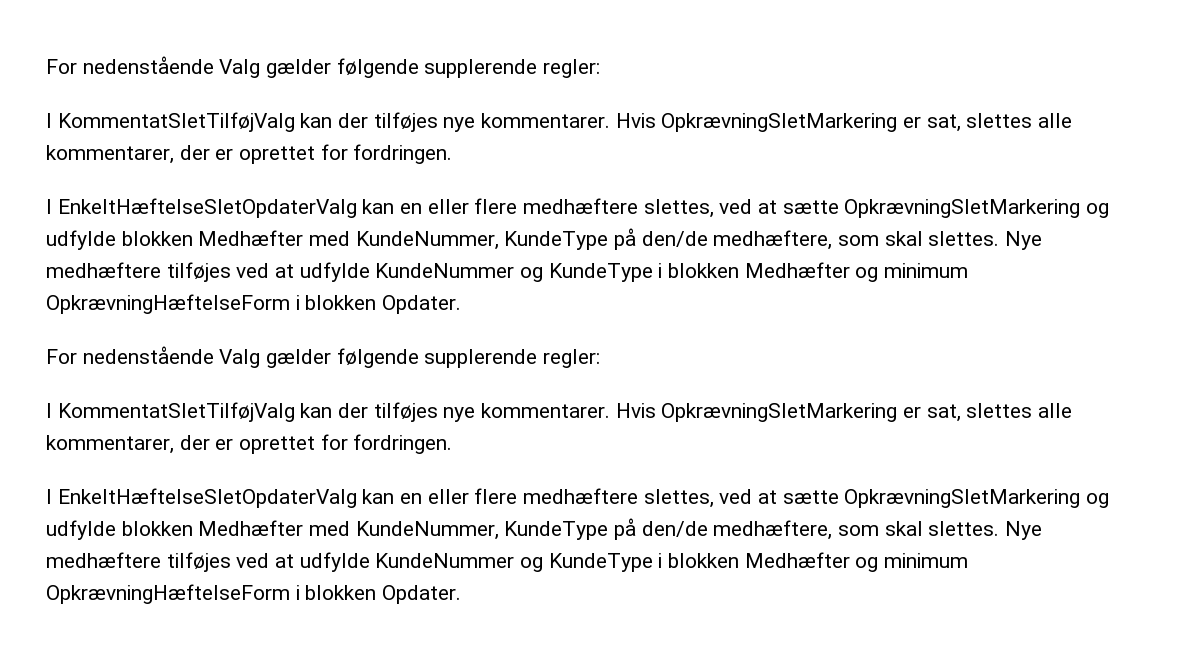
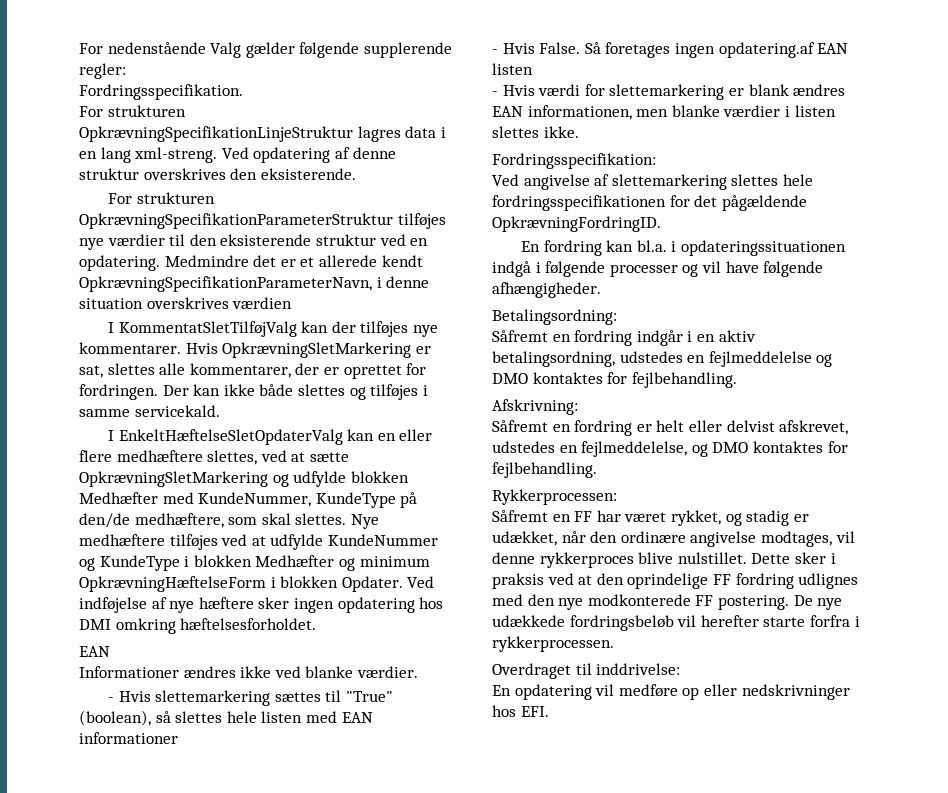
[46,56,601,78] For nedenstående Valg gælder følgende supplerende regler: -> [79,42,452,58] [79,63,126,79] [79,84,243,100] [79,105,186,117] [79,126,446,142] [79,147,396,163] [79,168,356,180] [108,192,215,204] [79,213,446,229] [79,234,429,250] [79,255,423,271] [79,276,430,292] [79,297,293,309] For nedenstående Valg gælder følgende supplerende regler: // Fordringsspecifikation. // For strukturen OpkrævningSpecifikationLinjeStruktur lagres data i en lang xml-streng. Ved opdatering af denne struktur overskrives den eksisterende. // For strukturen OpkrævningSpecifikationParameterStruktur tilføjes nye værdier til den eksisterende struktur ved en opdatering. Medmindre det er et allerede kendt OpkrævningSpecifikationParameterNavn, i denne situation overskrives værdien
(453, 154) none -> [162,384,428,400] [79,405,220,417] Der kan ikke både slettes og tilføjes i samme servicekald.
[46,346,601,368] [46,402,1073,422] [46,434,453,454] [46,488,1110,508] [46,518,1043,540] [46,552,969,572] [46,584,462,604] // For nedenstående Valg gælder følgende supplerende regler: // I KommentatSletTilføjValg kan der tilføjes nye kommentarer. Hvis OpkrævningSletMarkering er sat, slettes alle kommentarer, der er oprettet for fordringen. // I EnkeltHæftelseSletOpdaterValg kan en eller flere medhæftere slettes, ved at sætte OpkrævningSletMarkering og udfylde blokken Medhæfter med KundeNummer, KundeType på den/de medhæftere, som skal slettes. Nye medhæftere tilføjes ved at udfylde KundeNummer og KundeType i blokken Medhæfter og minimum OpkrævningHæftelseForm i blokken Opdater. -> [407,576,435,588] [79,597,444,613] [79,618,317,634] [79,646,110,657] [79,666,418,678] [108,690,394,706] [79,710,373,726] [79,732,178,744] [492,42,849,58] [492,63,533,75] [492,84,846,100] [492,105,836,120] [492,126,579,138] [492,153,656,169] [492,174,813,190] [492,195,807,211] [492,216,661,232] [521,240,847,256] [492,261,824,277] [492,282,601,298] [492,309,617,325] [492,330,756,346] [492,351,833,367] [492,372,737,388] [492,399,578,415] [492,420,849,436] [492,441,848,457] [492,462,597,478] [492,489,617,505] [492,510,809,526] [492,531,855,547] [492,552,836,568] [492,573,859,589] [492,594,843,610] [492,615,860,631] [492,636,614,652] [492,663,681,679] [492,684,850,700] [492,705,549,717] Ved indføjelse af nye hæftere sker ingen opdatering hos DMI omkring hæftelsesforholdet. // EAN // Informationer ændres ikke ved blanke værdier. // - Hvis slettemarkering sættes til "True" (boolean), så slettes hele listen med EAN informationer // - Hvis False. Så foretages ingen opdatering.af EAN listen // - Hvis værdi for slettemarkering er blank ændres EAN informationen, men blanke værdier i listen slettes ikke. // Fordringsspecifikation: // Ved angivelse af slettemarkering slettes hele fordringsspecifikationen for det pågældende OpkrævningFordringID. // En fordring kan bl.a. i opdateringssituationen indgå i følgende processer og vil have følgende afhængigheder. // Betalingsordning: // Såfremt en fordring indgår i en aktiv betalingsordning, udstedes en fejlmeddelelse og DMO kontaktes for fejlbehandling. // Afskrivning: // Såfremt en fordring er helt eller delvist afskrevet, udstedes en fejlmeddelelse, og DMO kontaktes for fejlbehandling. // Rykkerprocessen: // Såfremt en FF har været rykket, og stadig er udækket, når den ordinære angivelse modtages, vil denne rykkerproces blive nulstillet. Dette sker i praksis ved at den oprindelige FF fordring udlignes med den nye modkonterede FF postering. De nye udækkede fordringsbeløb vil herefter starte forfra i rykkerprocessen. // Overdraget til inddrivelse: // En opdatering vil medføre op eller nedskrivninger hos EFI.

